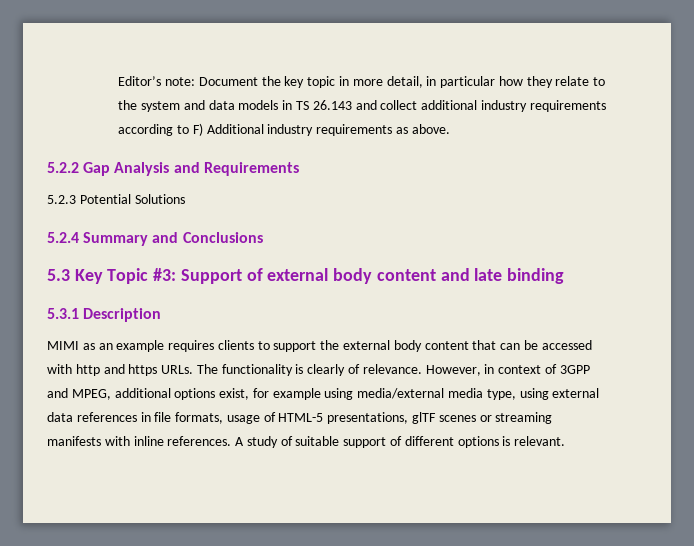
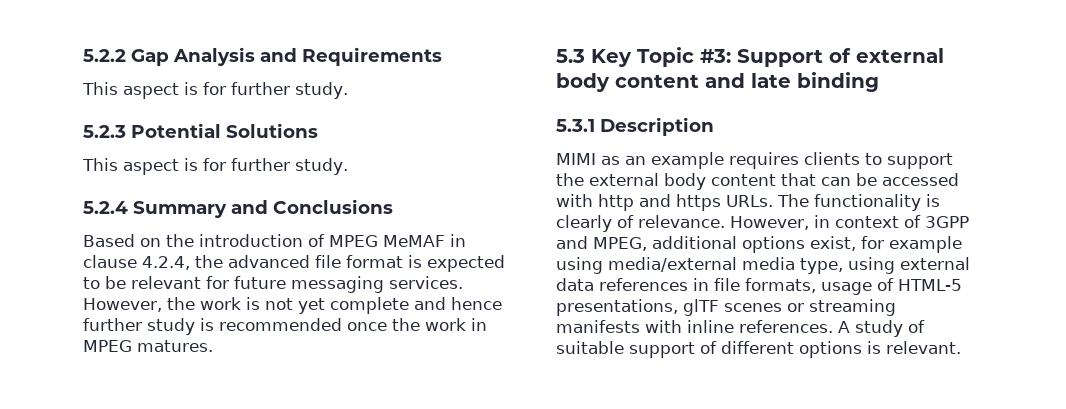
[118,76,606,88] [118,100,606,112] [118,123,450,136] Editor’s note: Document the key topic in more detail, in particular how they relate to the system and data models in TS 26.143 and collect additional industry requirements according to F) Additional industry requirements as above. // -> (83, 55) none
[47,194,185,204] [47,232,263,246] 5.2.3 Potential Solutions // 5.2.4 Summary and Conclusions -> [82,82,348,99] [83,123,318,138] [82,158,348,175] [83,199,393,218] [83,234,466,247] [83,255,505,272] [83,276,463,293] [83,297,502,314] [83,318,487,335] [83,340,213,352] This aspect is for further study. // 5.2.3 Potential Solutions // This aspect is for further study. // 5.2.4 Summary and Conclusions // Based on the introduction of MPEG MeMAF in clause 4.2.4, the advanced file format is expected to be relevant for future messaging services. However, the work is not yet complete and hence further study is recommended once the work in MPEG matures.

